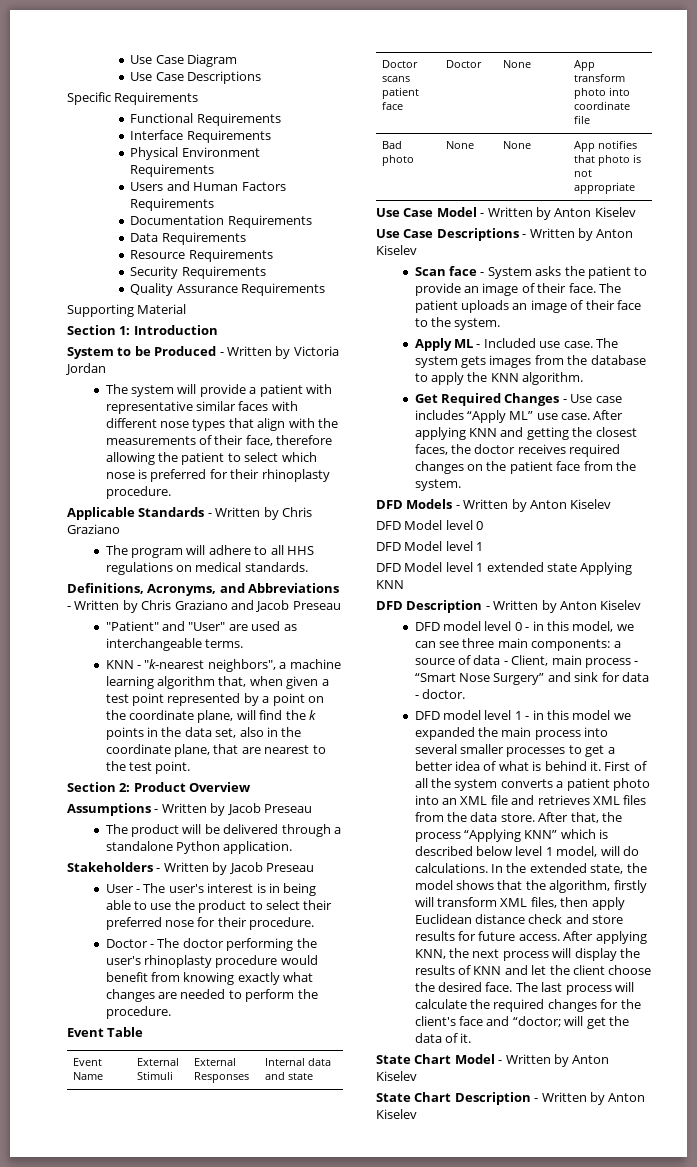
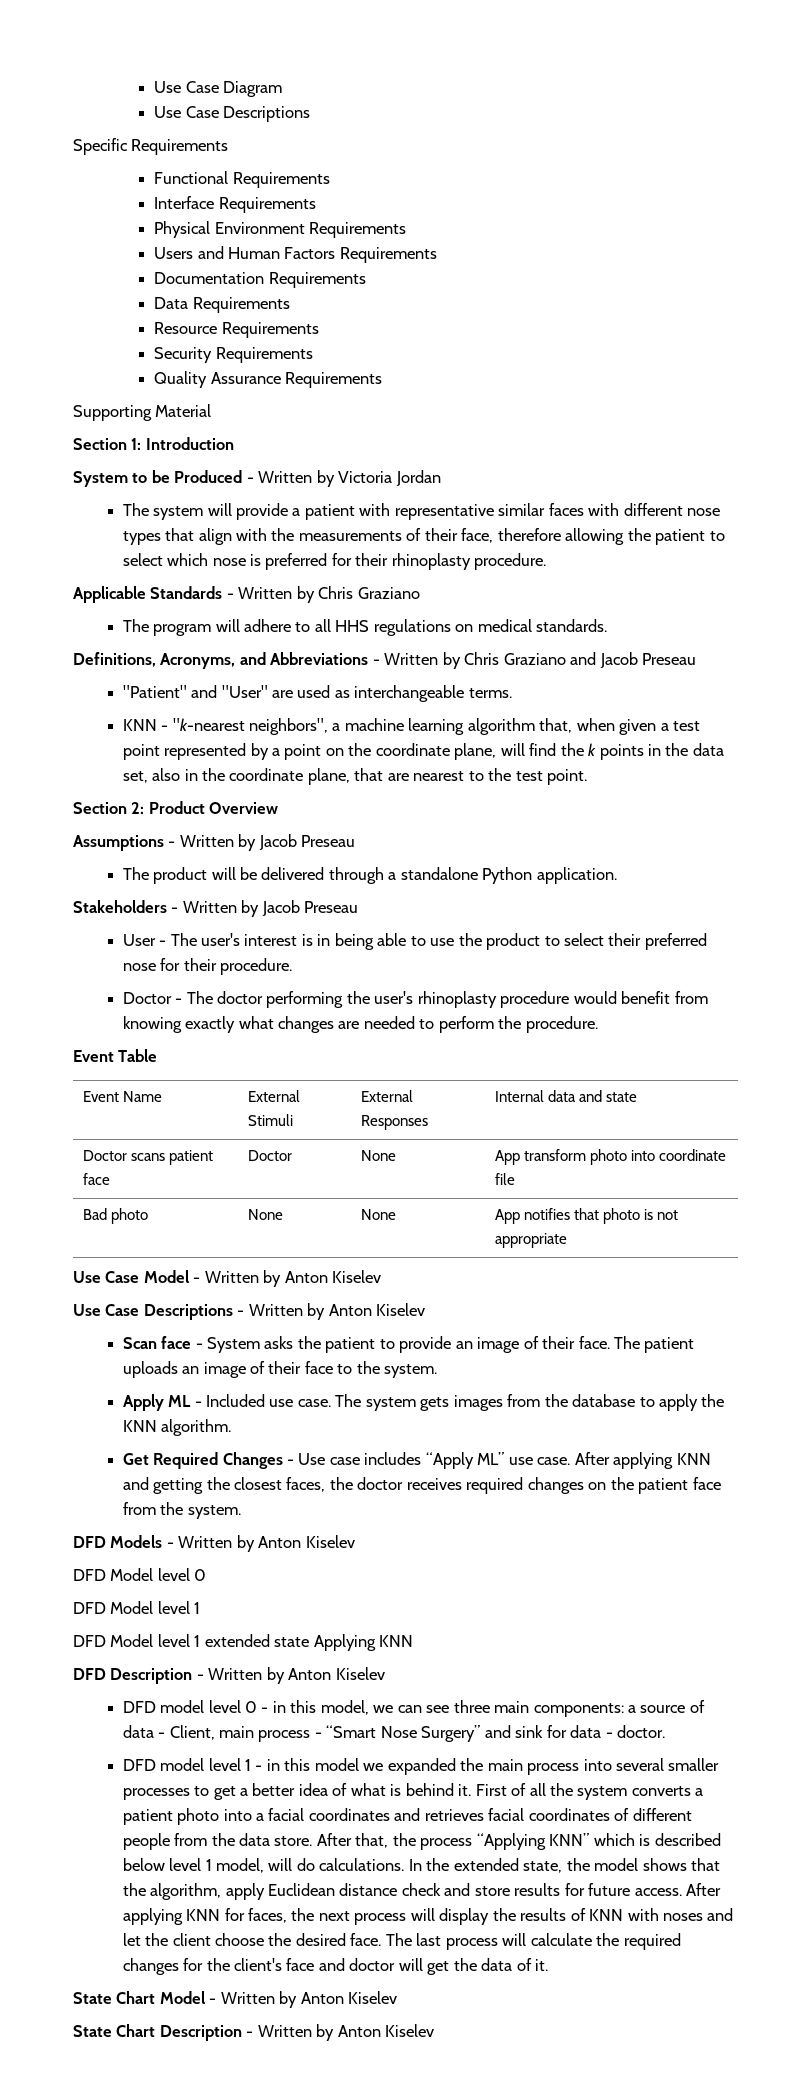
[441,795,647,805] an XML file and retrieves XML files -> [255,1808,692,1821] [122,1833,170,1850] a facial coordinates and retrieves facial coordinates of different people
[613,880,647,893] [414,897,589,908] firstly will transform XML files, then -> (222, 1891) none
[414,949,446,959] KNN, -> [186,1908,287,1923] KNN for faces,
(502, 970) none -> [627,1908,703,1921] with noses
[512,1016,561,1027] “doctor; -> [349,1958,396,1971] doctor

